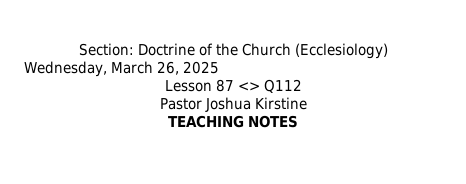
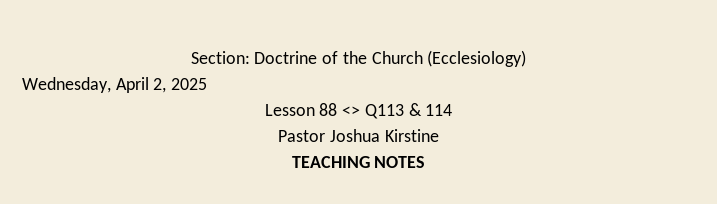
[111,61,179,75] March 26, -> [115,77,167,93] April 2,
[215,79,302,93] 87 <> Q112 -> [319,103,453,119] 88 <> Q113 & 114

